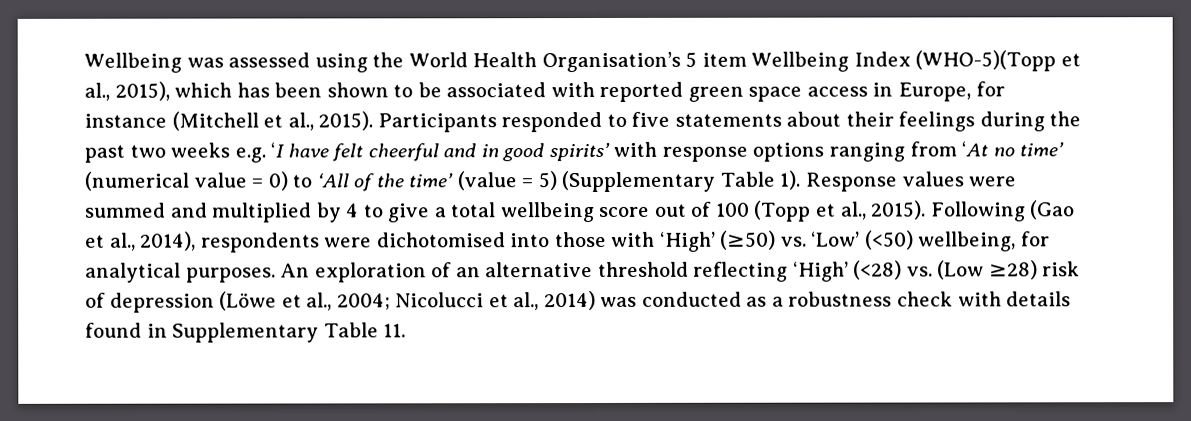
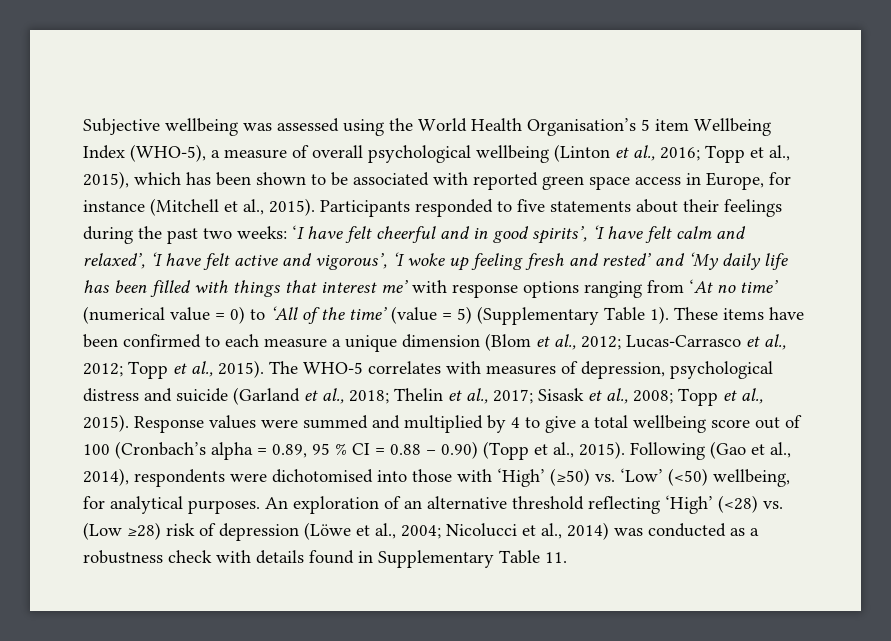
[84,52,182,73] Wellbeing -> [83,118,238,136] Subjective wellbeing
[915,50,1057,72] (WHO-5)(Topp -> [130,144,745,163] (WHO-5), a measure of overall psychological wellbeing (Linton et al., 2016; Topp
[170,142,266,163] weeks e.g. -> [237,226,287,239] weeks:
[548,142,610,162] spirits’ -> [532,225,746,244] [83,252,788,271] [83,280,408,297] spirits’, ‘I have felt calm and relaxed’, ‘I have felt active and vigorous’, ‘I woke up feeling fresh and rested’ and ‘My daily life has been filled with things that interest me’
(801, 180) none -> [674,307,804,320] [83,333,786,352] [83,360,773,379] [83,387,763,406] [83,414,129,432] These items have been confirmed to each measure a unique dimension (Blom et al., 2012; Lucas-Carrasco et al., 2012; Topp et al., 2015). The WHO-5 correlates with measures of depression, psychological distress and suicide (Garland et al., 2018; Thelin et al., 2017; Sisask et al., 2008; Topp et al., 2015).
(750, 209) none -> [115,441,478,460] (Cronbach’s alpha = 0.89, 95 % CI = 0.88 – 0.90)

